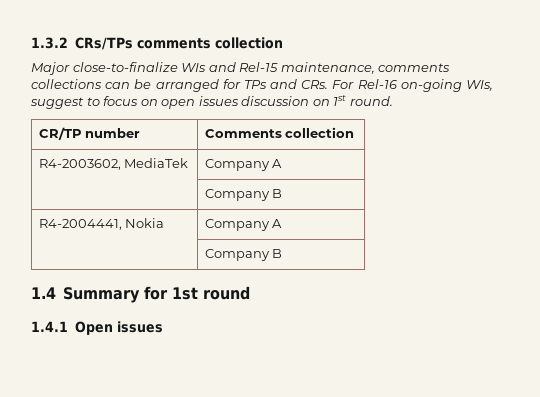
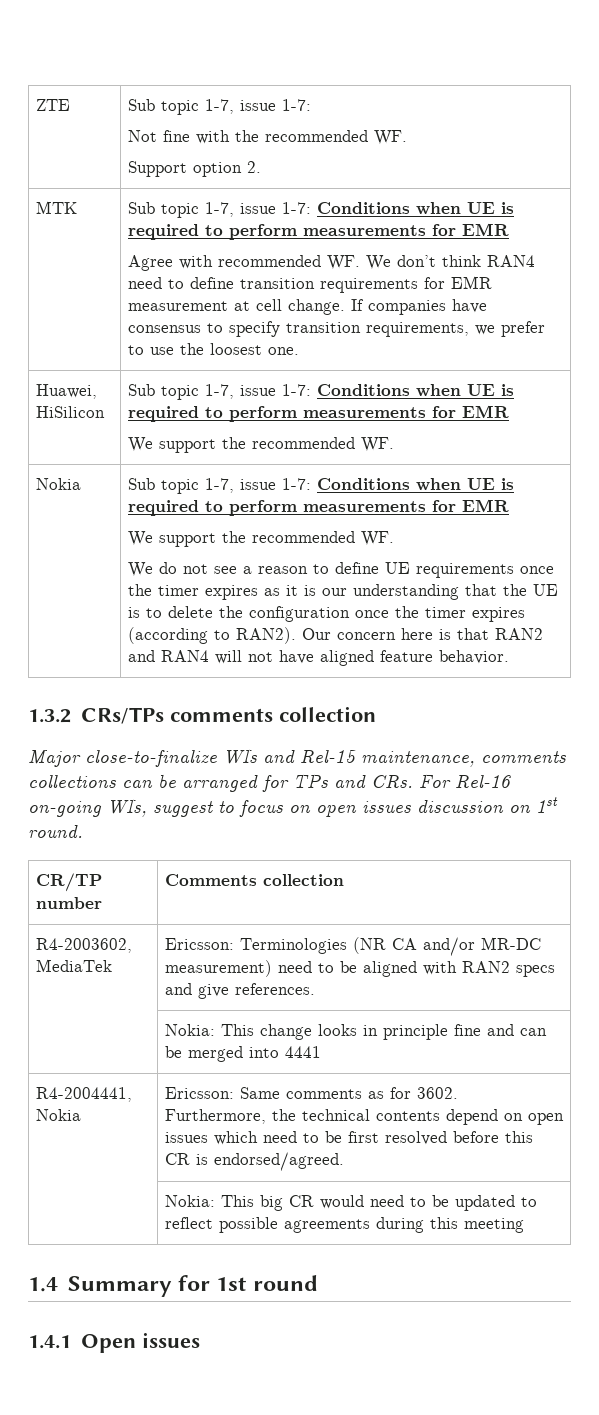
(31, 43) none -> [35,99,70,111] [127,99,311,115] [127,130,407,145] [127,161,261,177] [35,201,77,214] [127,202,514,218] [127,223,509,240] [127,255,535,271] [127,276,492,293] [127,299,487,315] [127,321,545,337] [127,343,299,355] [35,384,97,399] [35,406,105,418] [127,384,514,400] [127,405,509,422] [127,437,394,453] [35,478,81,490] [127,478,514,494] [127,499,509,516] [127,531,394,547] [127,562,554,578] [127,584,558,600] [127,606,525,622] [127,627,543,644] [127,650,509,666] ZTE | Sub topic 1-7, issue 1-7: // Not fine with the recommended WF. // Support option 2. // MTK | Sub topic 1-7, issue 1-7: Conditions when UE is required to perform measurements for EMR // Agree with recommended WF. We don’t think RAN4 need to define transition requirements for EMR measurement at cell change. If companies have consensus to specify transition requirements, we prefer to use the loosest one. // Huawei, HiSilicon | Sub topic 1-7, issue 1-7: Conditions when UE is required to perform measurements for EMR // We support the recommended WF. // Nokia | Sub topic 1-7, issue 1-7: Conditions when UE is required to perform measurements for EMR // We support the recommended WF. // We do not see a reason to define UE requirements once the timer expires as it is our understanding that the UE is to delete the configuration once the timer expires (according to RAN2). Our concern here is that RAN2 and RAN4 will not have aligned feature behavior. //
[204,159,283,171] [204,189,283,201] [38,218,165,230] [204,219,283,231] [204,249,283,261] Company A // | Company B // R4-2004441, Nokia | Company A // | Company B -> [164,937,541,956] [164,960,555,977] [164,983,315,999] [164,1024,547,1040] [164,1046,321,1062] [35,1087,132,1102] [35,1109,81,1121] [164,1087,458,1099] [164,1109,564,1125] [164,1131,533,1145] [164,1152,344,1171] [164,1195,537,1211] [164,1217,524,1233] Ericsson: Terminologies (NR CA and/or MR-DC measurement) need to be aligned with RAN2 specs and give references. // | Nokia: This change looks in principle fine and can be merged into 4441 // R4-2004441, Nokia | Ericsson: Same comments as for 3602. Furthermore, the technical contents depend on open issues which need to be first resolved before this CR is endorsed/agreed. // | Nokia: This big CR would need to be updated to reflect possible agreements during this meeting

